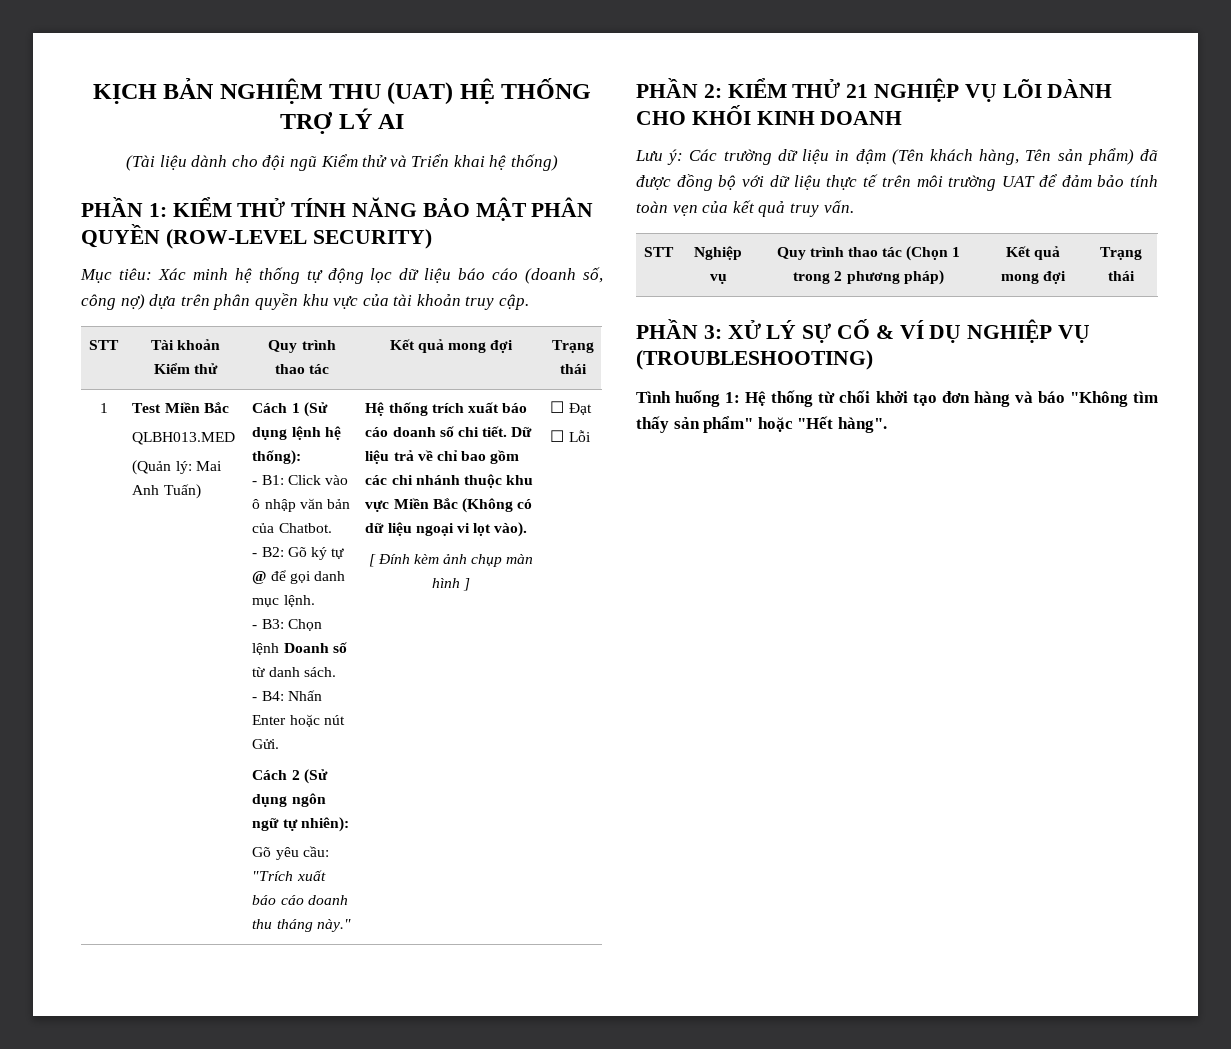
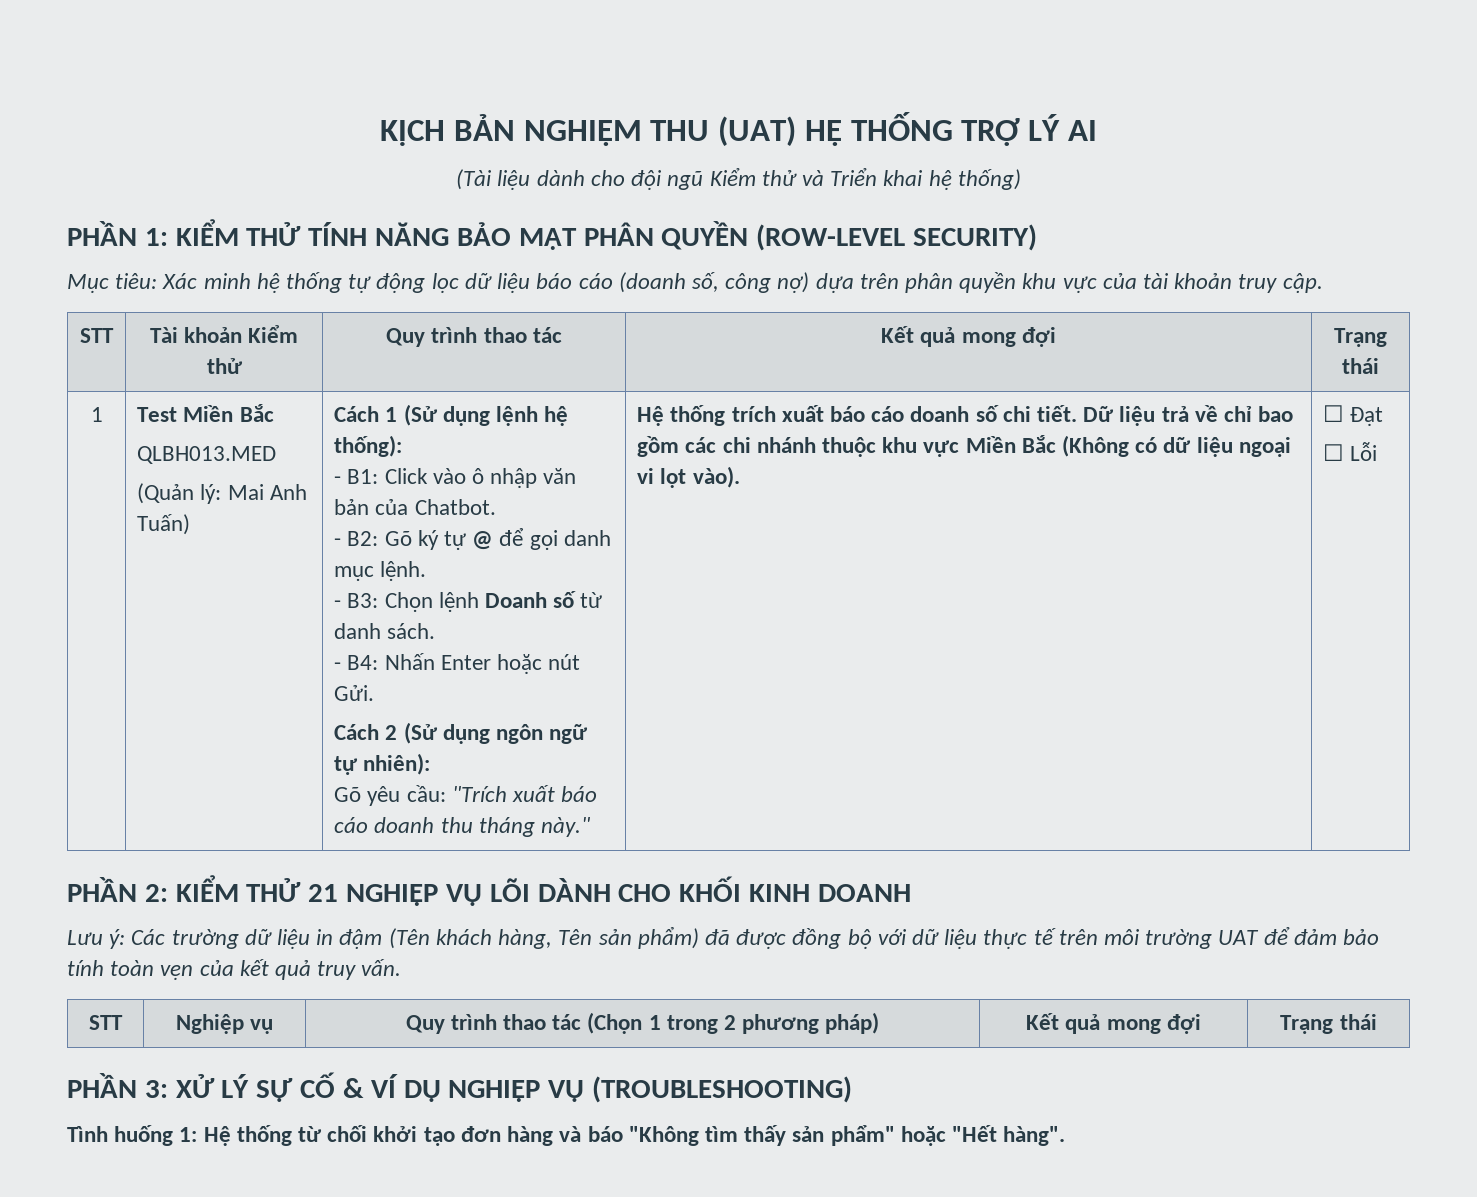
[368,554,534,567] [431,578,471,591] // [ Đính kèm ảnh chụp màn hình ] -> (740, 477) none

